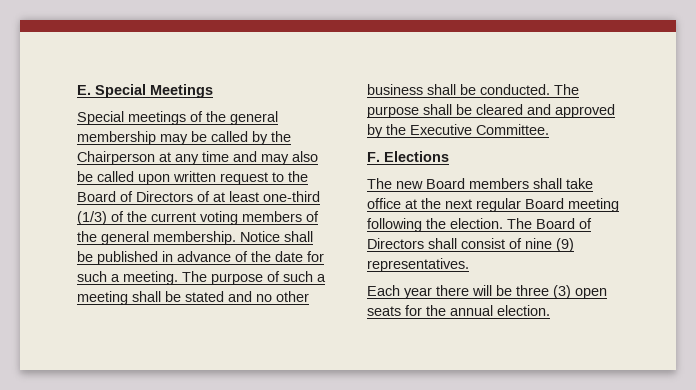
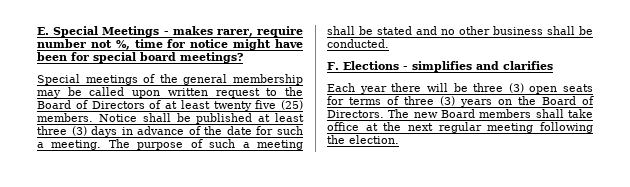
(213, 91) none -> [163,26,303,37] [37,39,303,50] [37,52,243,63] - makes rarer, require number not %, time for notice might have been for special board meetings?
[252,131,291,145] [77,151,318,165] [77,171,134,182] by the Chairperson at any time and may also be called -> (125, 91) none
[263,191,320,202] [77,211,319,225] [77,231,313,245] [77,251,158,265] one-third (1/3) of the current voting members of the general membership. Notice shall be published -> [213,100,303,111] [37,113,305,124] [37,126,118,137] twenty five (25) members. Notice shall be published at least three (3) days
[554,84,579,95] [367,104,615,118] [367,124,549,138] [367,151,449,162] The purpose shall be cleared and approved by the Executive Committee. // F. Elections // -> [327,61,553,72] [327,83,593,94] [327,96,594,107] [327,110,384,118] // F. Elections - simplifies and clarifies // Each year there will be three (3) open seats for terms of three (3) years on the Board of Directors.
[525,198,564,209] Board -> (482, 127) none
[507,218,592,229] [367,238,574,252] [367,258,469,272] [367,285,607,299] [367,305,550,316] The Board of Directors shall consist of nine (9) representatives. // Each year there will be three (3) open seats for the annual election. -> (399, 139) none

